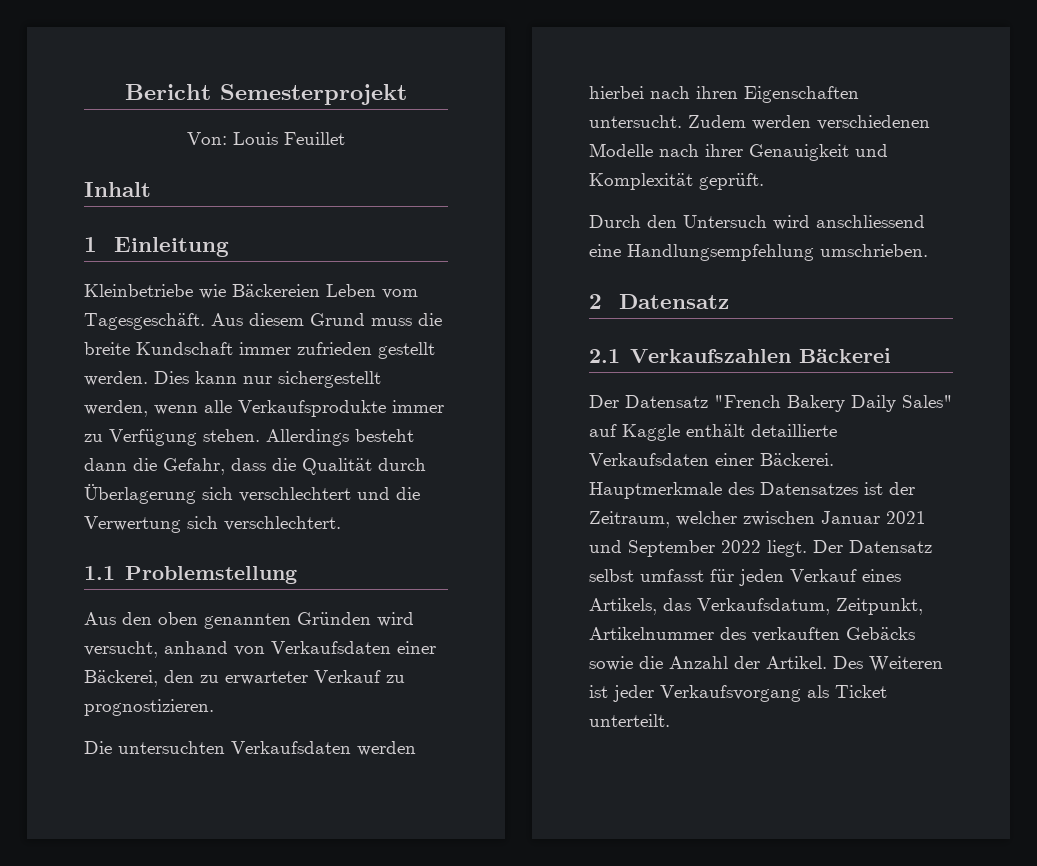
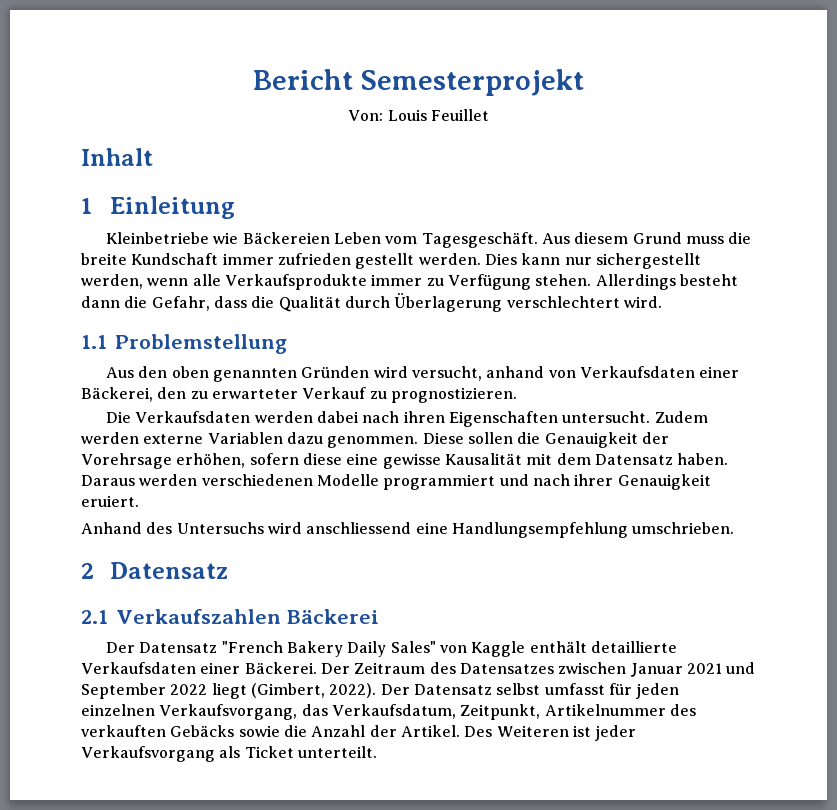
[202,487,420,502] [84,516,341,533] sich verschlechtert und die Verwertung sich verschlechtert. -> [506,296,662,308] verschlechtert wird.
[118,741,225,754] untersuchten -> (131, 417) none
[589,86,644,99] hierbei -> [316,411,359,423] dabei
[817,115,930,130] [589,143,888,161] [589,173,764,190] [589,215,767,228] verschiedenen Modelle nach ihrer Genauigkeit und Komplexität geprüft. // Durch den Untersuch -> [143,432,669,448] [81,453,729,469] [81,474,711,490] [81,495,139,507] [81,522,264,534] externe Variablen dazu genommen. Diese sollen die Genauigkeit der Vorehrsage erhöhen, sofern diese eine gewisse Kausalität mit dem Datensatz haben. Daraus werden verschiedenen Modelle programmiert und nach ihrer Genauigkeit eruiert. // Anhand des Untersuchs
[589,424,617,437] auf -> [439,645,467,653] von
[589,482,915,499] [589,511,737,528] Hauptmerkmale des Datensatzes ist der Zeitraum, welcher -> [320,662,554,674] Der Zeitraum des Datensatzes
[767,540,807,557] liegt. -> [211,683,377,699] liegt (Gimbert, 2022).
[790,569,901,582] [589,598,657,615] Verkauf eines Artikels, -> [81,704,298,720] einzelnen Verkaufsvorgang,

